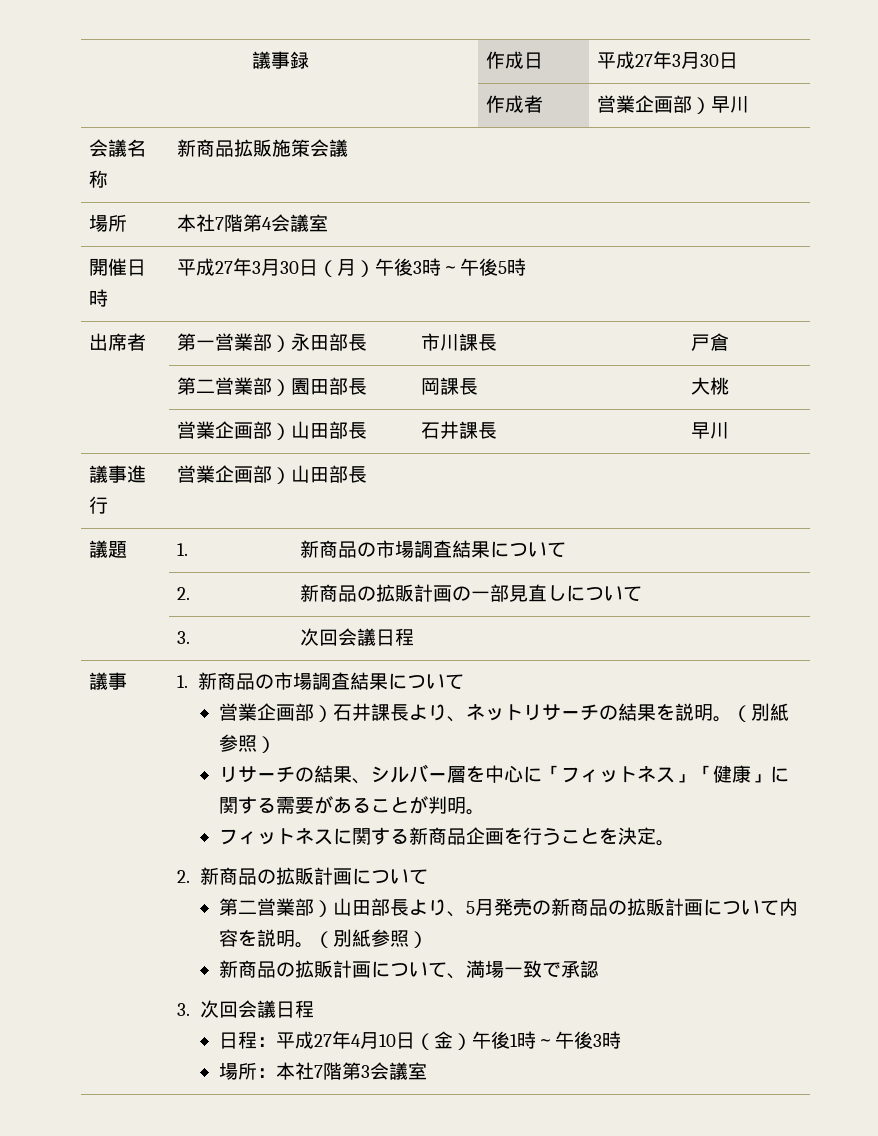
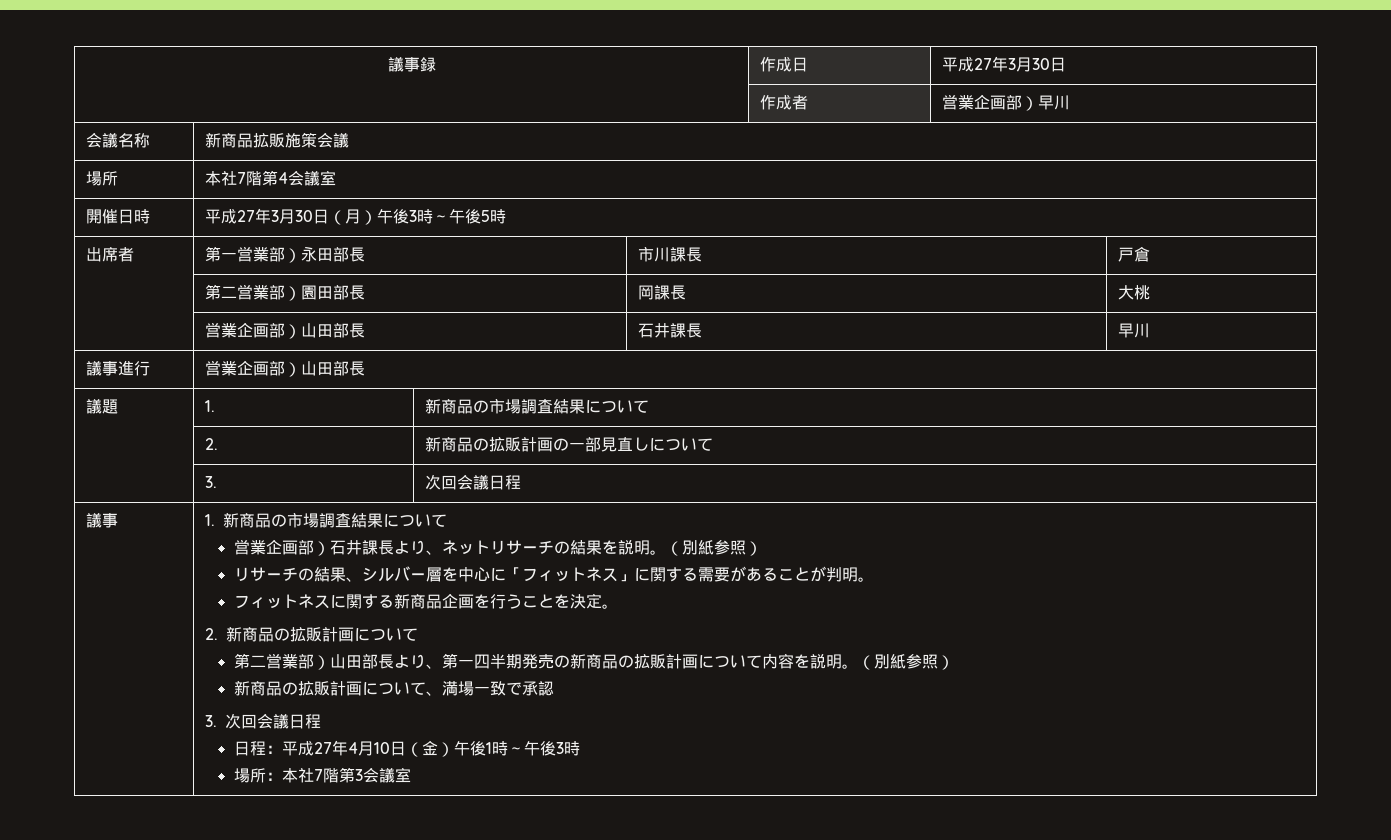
[693,765,770,783] 「健康」 -> (634, 578) none
[465,899,494,916] 5月 -> [441,653,522,669] 第一四半期

